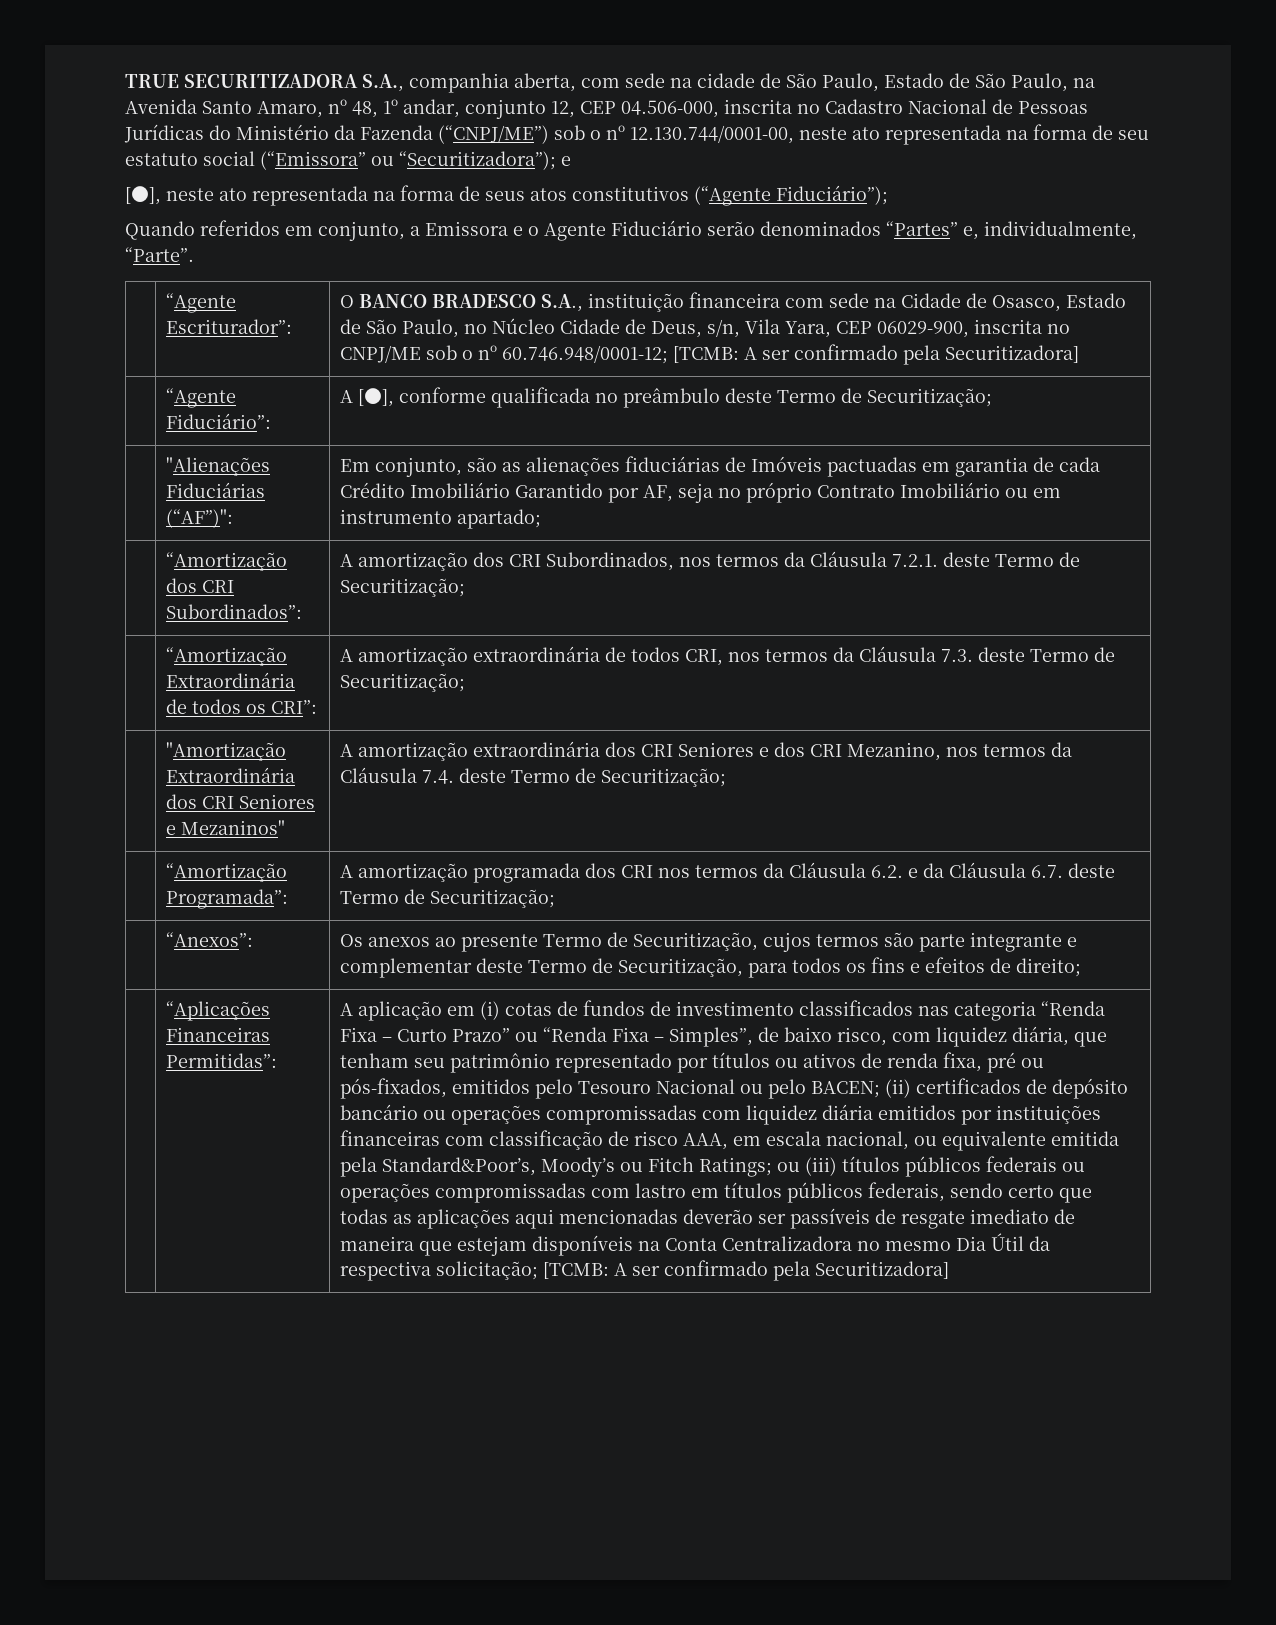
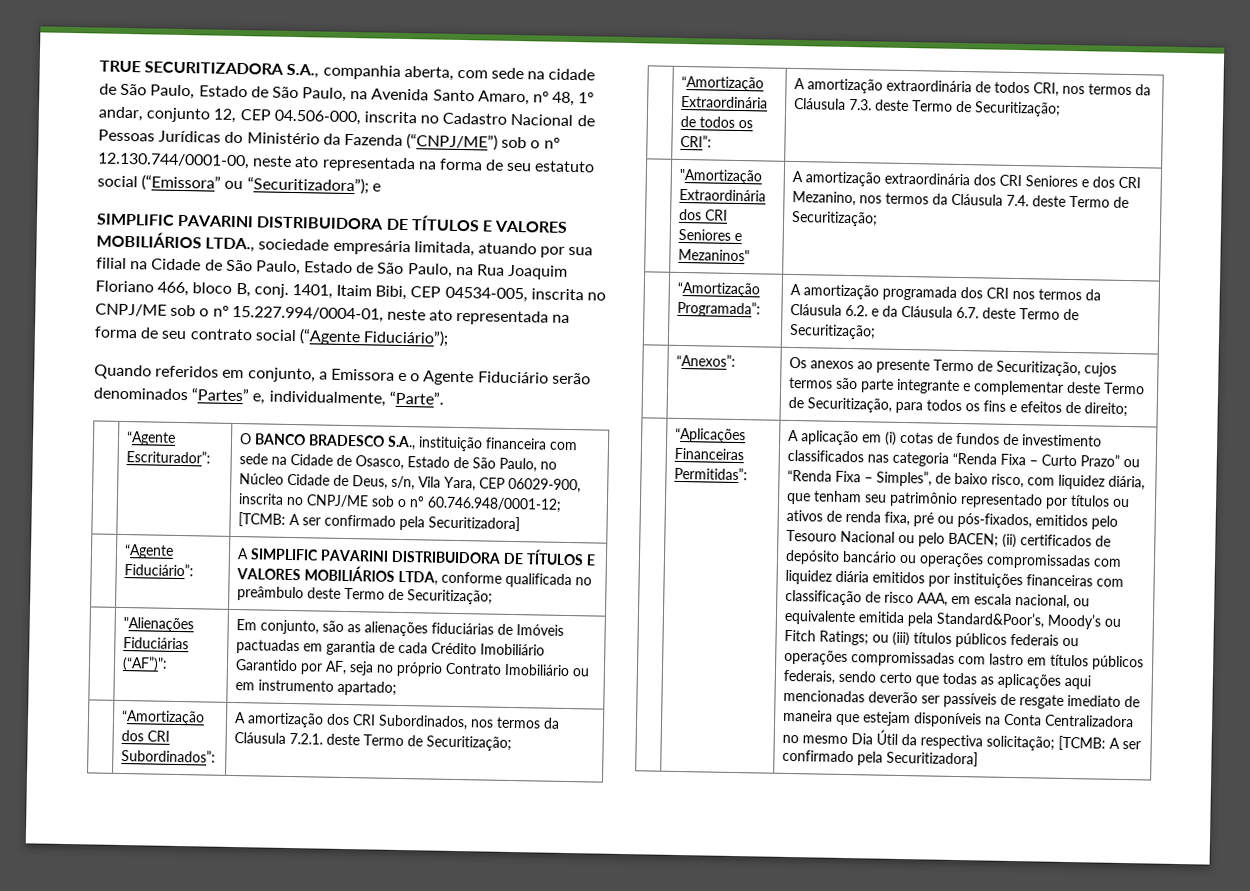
[125,185,689,206] [●], neste ato representada na forma de seus atos constitutivos -> [96,213,569,233] [96,231,594,258] [96,257,569,280] [95,280,607,303] [95,303,571,326] [94,326,297,342] SIMPLIFIC PAVARINI DISTRIBUIDORA DE TÍTULOS E VALORES MOBILIÁRIOS LTDA., sociedade empresária limitada, atuando por sua filial na Cidade de São Paulo, Estado de São Paulo, na Rua Joaquim Floriano 466, bloco B, conj. 1401, Itaim Bibi, CEP 04534-005, inscrita no CNPJ/ME sob o nº 15.227.994/0004-01, neste ato representada na forma de seu contrato social
[357,388,394,407] [●], -> [249,548,596,566] [235,565,438,586] SIMPLIFIC PAVARINI DISTRIBUIDORA DE TÍTULOS E VALORES MOBILIÁRIOS LTDA,

